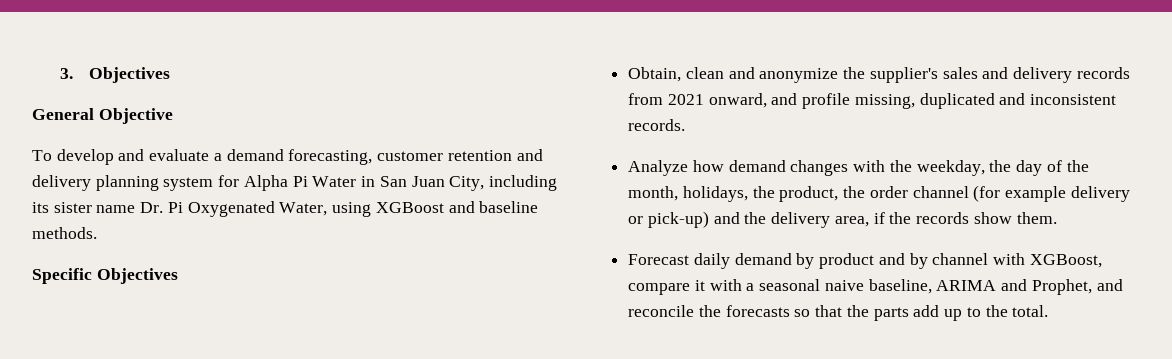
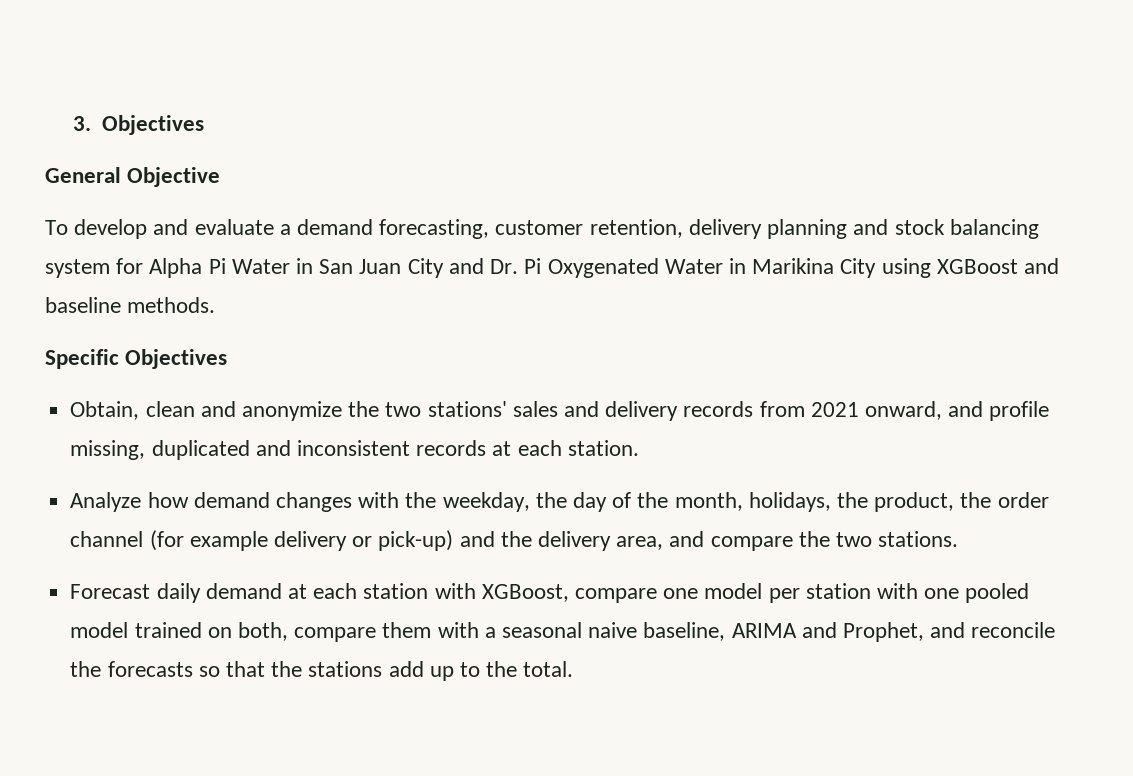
[447,149,543,161] [32,175,159,191] retention and delivery planning -> [589,219,1039,239] retention, delivery planning and stock balancing
[449,175,557,191] [32,201,328,217] City, including its sister name Dr. Pi Oxygenated Water, -> [407,258,877,278] City and Dr. Pi Oxygenated Water in Marikina City
[869,67,938,83] supplier's -> [385,401,507,417] two stations'
[628,119,686,131] records. -> [416,440,639,456] records at each station.
[873,212,1057,224] [628,253,1102,269] [628,280,705,295] if the records show them. // Forecast daily demand by product and by channel with XGBoost, compare it -> [669,531,959,551] [70,583,1030,603] [70,622,432,642] and compare the two stations. // Forecast daily demand at each station with XGBoost, compare one model per station with one pooled model trained on both, compare them
[873,307,909,321] parts -> [308,661,383,677] stations

